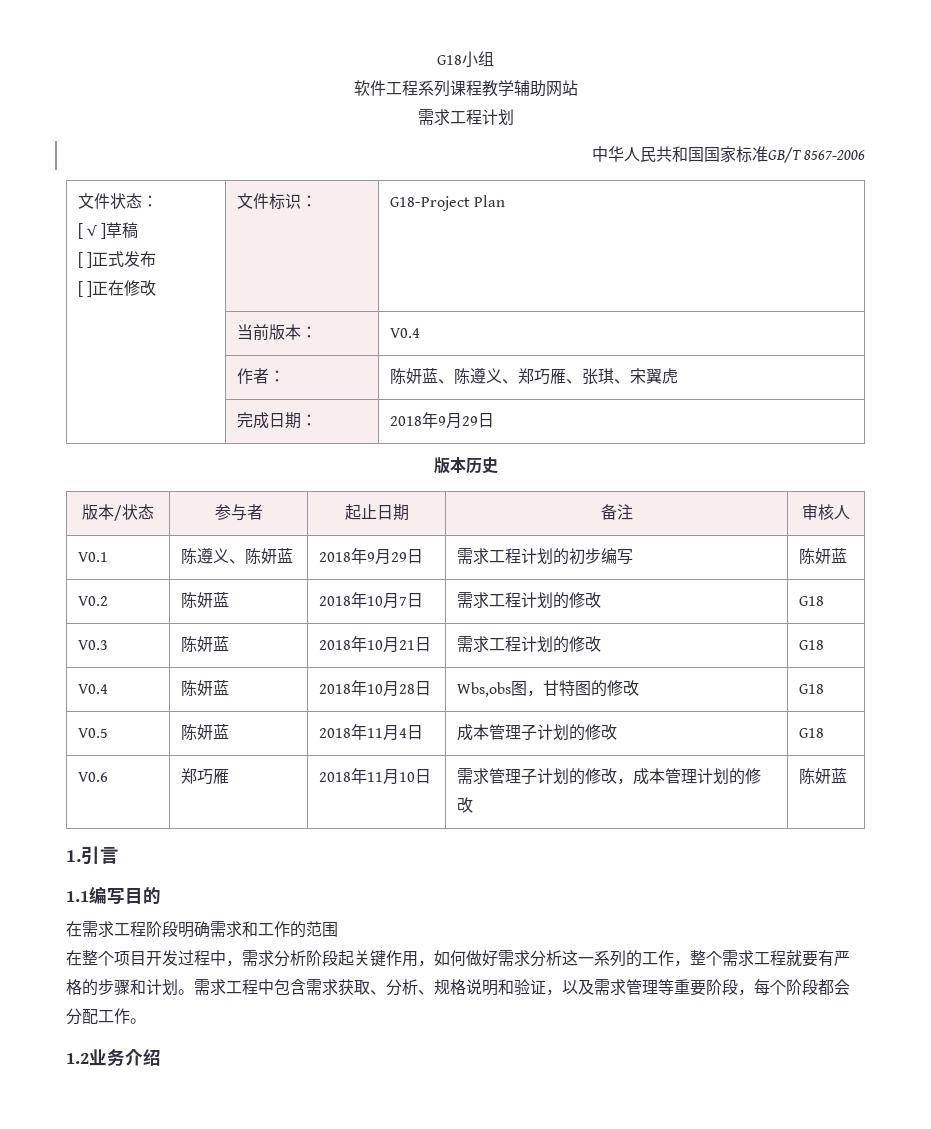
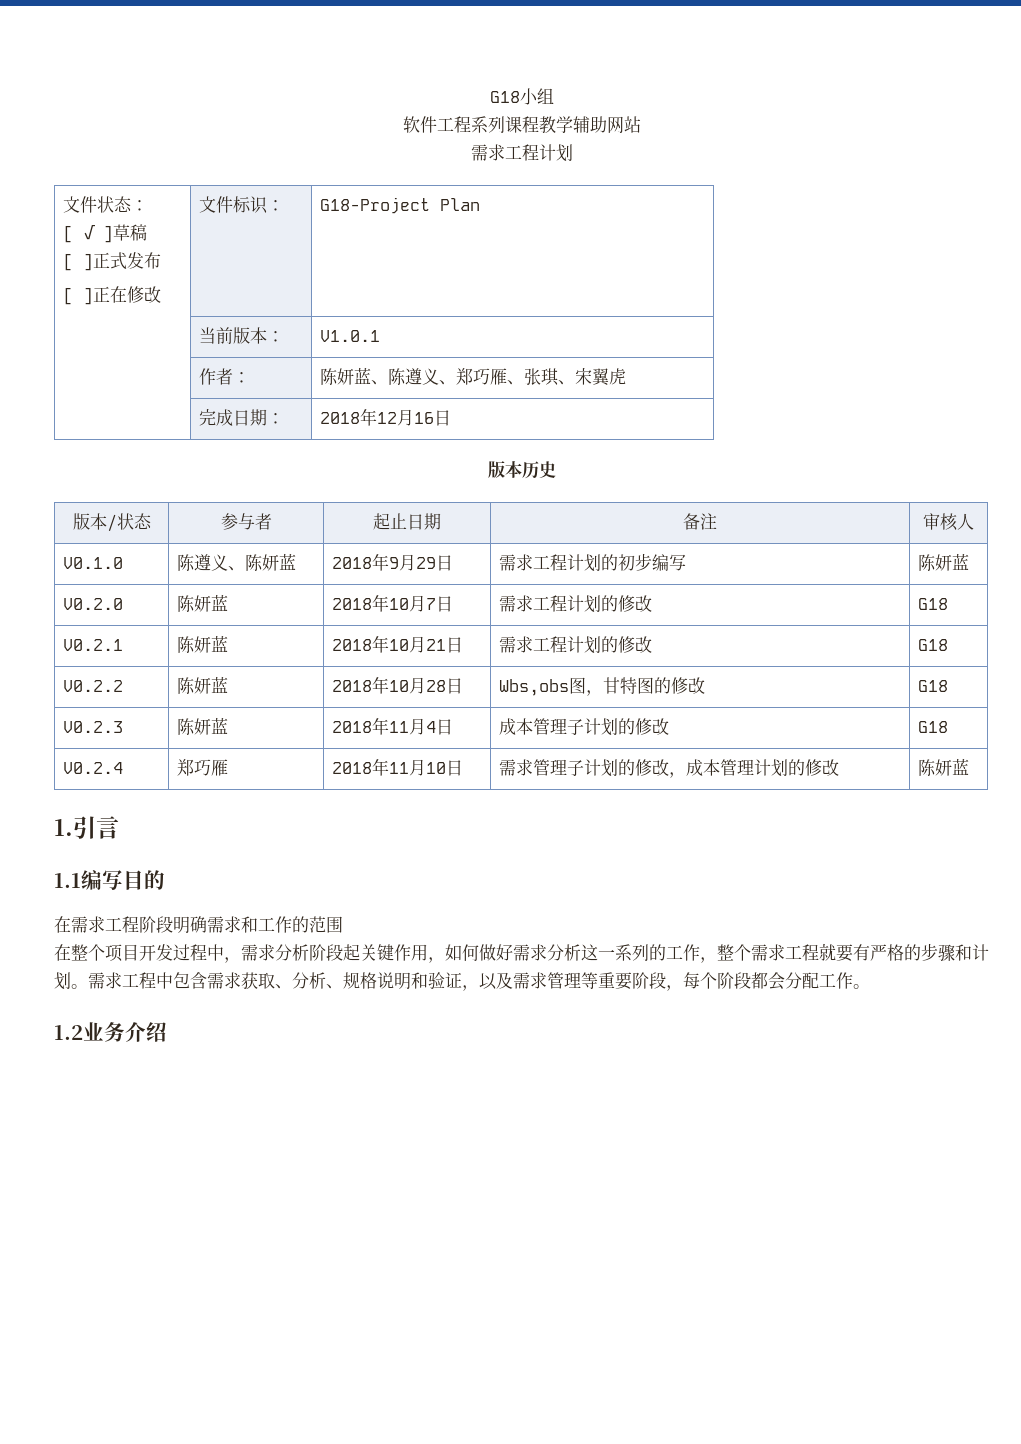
[591,146,866,163] // 中华人民共和国国家标准GB/T 8567-2006 -> (573, 153) none
[389,328,420,338] V0.4 -> [319,330,380,342] V1.0.1
[437,413,478,429] 9月29 -> [376,409,434,426] 12月16
[77,552,108,562] V0.1 -> [62,557,123,569] V0.1.0
[77,596,108,606] V0.2 -> [62,598,123,610] V0.2.0
[77,640,108,650] V0.3 -> [62,639,123,651] V0.2.1
[77,684,108,694] V0.4 -> [62,680,123,692] V0.2.2
[77,728,108,738] V0.5 -> [62,721,123,733] V0.2.3
[77,772,108,782] V0.6 -> [62,762,123,774] V0.2.4

